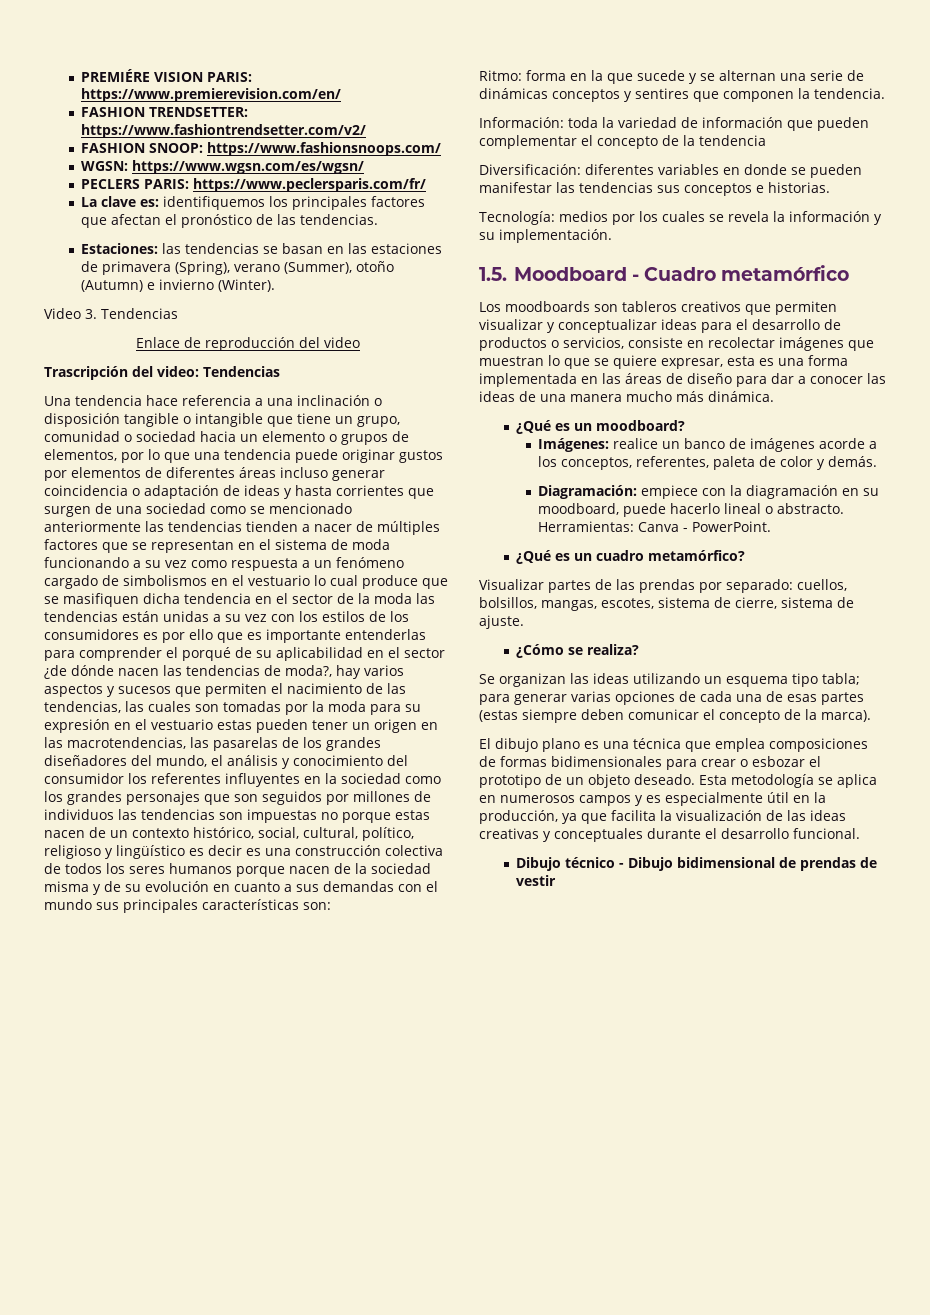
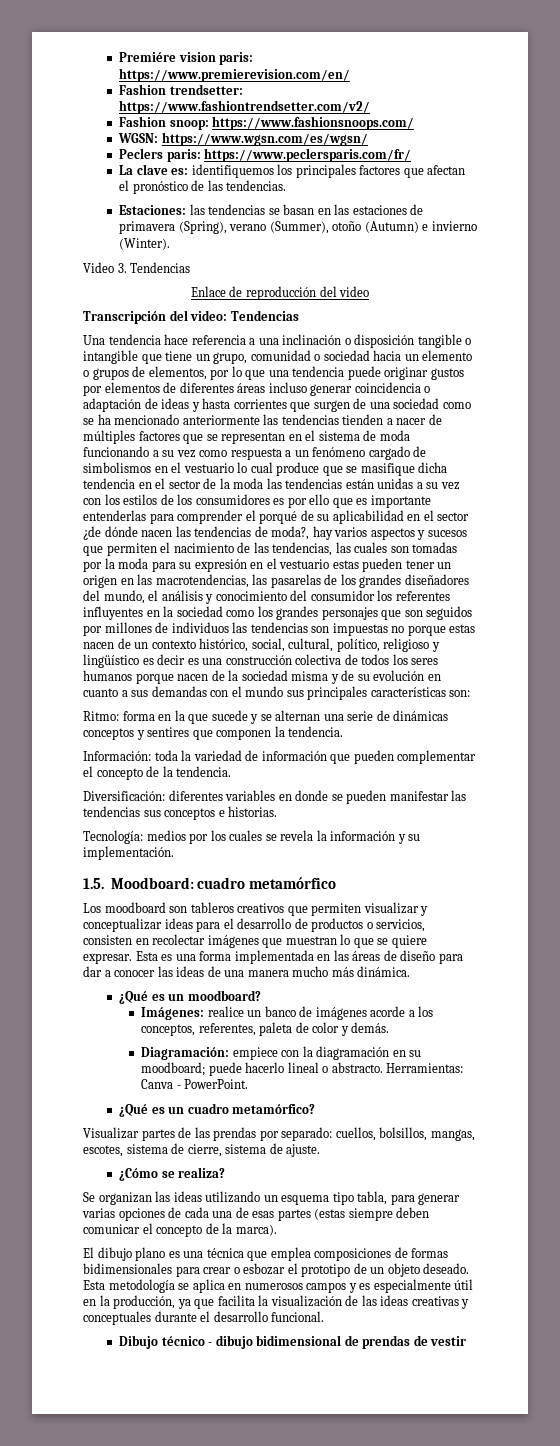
[81,69,253,82] PREMIÉRE VISION PARIS: -> [119,52,254,65] Premiére vision paris:
[81,107,249,117] FASHION TRENDSETTER: -> [119,84,243,95] Fashion trendsetter:
[81,143,204,153] FASHION SNOOP: -> [119,116,209,130] Fashion snoop:
[81,179,190,189] PECLERS PARIS: -> [119,148,201,162] Peclers paris:
[44,366,128,380] Trascripción -> [83,311,166,324] Transcripción
(265, 510) none -> [97,414,111,425] ha
[63,593,139,607] masifiquen -> [360,463,415,476] masifique
[699,135,766,146] tendencia -> [176,766,232,777] tendencia.
[514,267,717,281] Moodboard - Cuadro -> [110,877,246,889] Moodboard: cuadro
[505,301,590,312] moodboards -> [104,902,166,913] moodboard
[628,337,683,348] consiste -> [83,935,132,945] consisten
[661,356,755,369] expresar, esta -> [83,951,158,964] expresar. Esta
[538,503,620,515] moodboard, -> [141,1062,206,1076] moodboard;
[822,673,860,685] tabla; -> [357,1191,388,1205] tabla,
[628,857,674,871] Dibujo -> [215,1335,253,1349] dibujo

